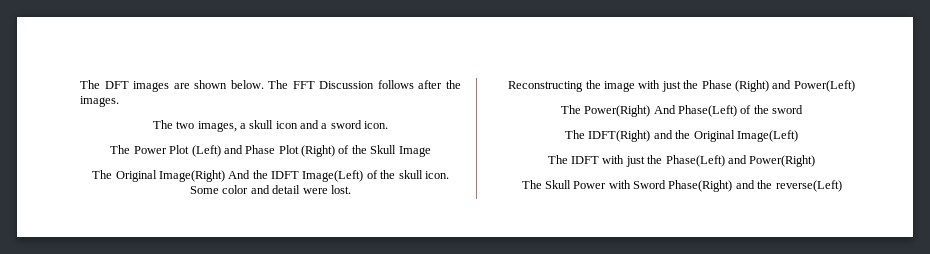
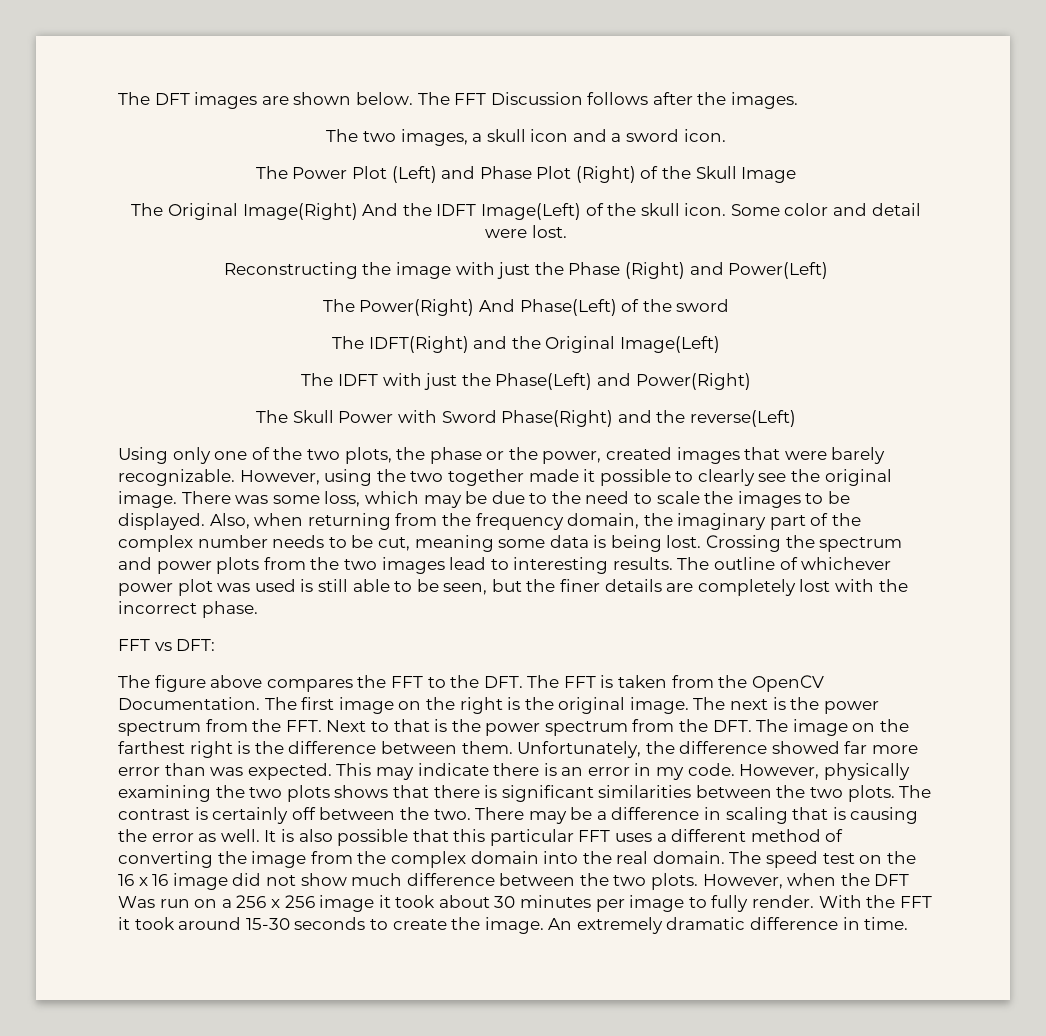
(842, 186) none -> [118,447,886,464] [118,469,892,486] [118,491,851,508] [118,513,862,530] [118,535,903,552] [118,557,892,574] [118,579,908,596] [118,601,258,618] [118,639,216,651] [118,675,824,692] [118,697,879,714] [118,719,910,736] [118,741,919,758] [118,763,910,780] [118,785,932,802] [118,807,919,824] [118,829,844,846] [118,851,916,868] [118,873,910,890] [118,895,932,912] [118,917,909,934] // Using only one of the two plots, the phase or the power, created images that were barely recognizable. However, using the two together made it possible to clearly see the original image. There was some loss, which may be due to the need to scale the images to be displayed. Also, when returning from the frequency domain, the imaginary part of the complex number needs to be cut, meaning some data is being lost. Crossing the spectrum and power plots from the two images lead to interesting results. The outline of whichever power plot was used is still able to be seen, but the finer details are completely lost with the incorrect phase. // FFT vs DFT: // The figure above compares the FFT to the DFT. The FFT is taken from the OpenCV Documentation. The first image on the right is the original image. The next is the power spectrum from the FFT. Next to that is the power spectrum from the DFT. The image on the farthest right is the difference between them. Unfortunately, the difference showed far more error than was expected. This may indicate there is an error in my code. However, physically examining the two plots shows that there is significant similarities between the two plots. The contrast is certainly off between the two. There may be a difference in scaling that is causing the error as well. It is also possible that this particular FFT uses a different method of converting the image from the complex domain into the real domain. The speed test on the 16 x 16 image did not show much difference between the two plots. However, when the DFT Was run on a 256 x 256 image it took about 30 minutes per image to fully render. With the FFT it took around 15-30 seconds to create the image. An extremely dramatic difference in time.

